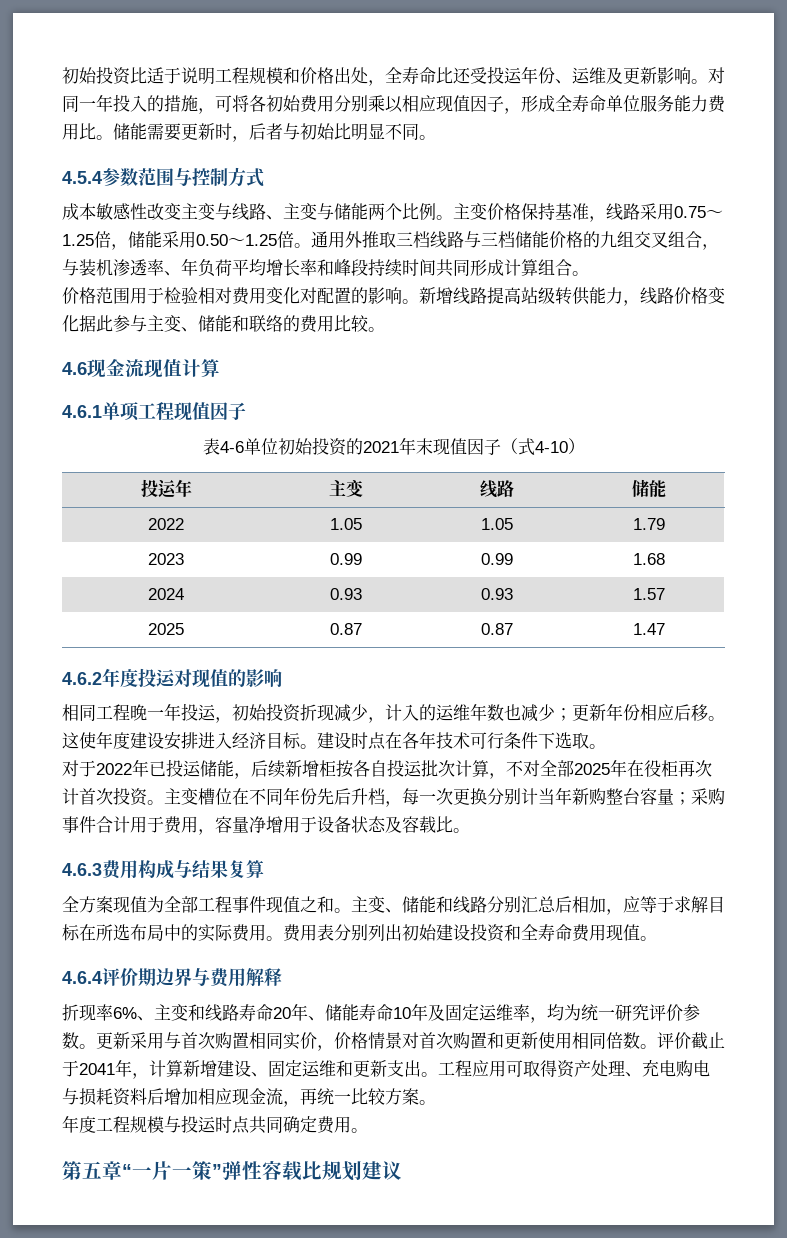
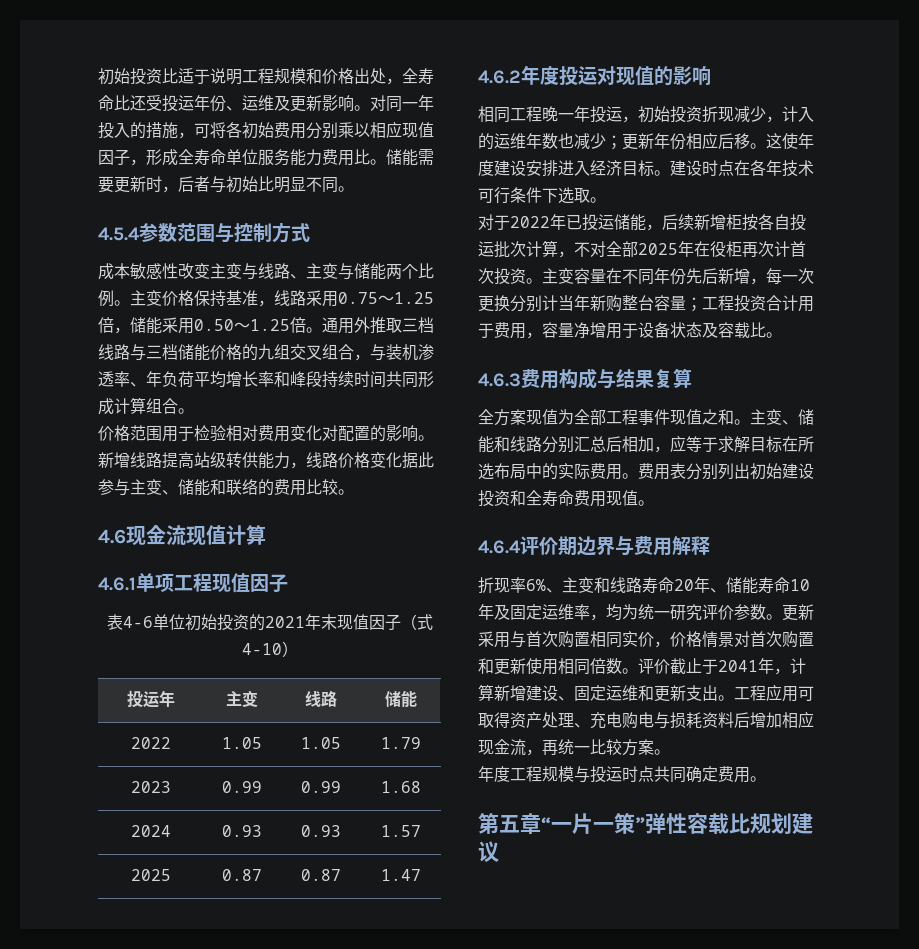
[198,788,232,805] 槽位 -> [574,268,606,284] 容量
[351,788,385,805] 升档 -> [718,268,750,284] 新增
[691,788,725,805] [62,816,96,833] 采购事件 -> [702,295,766,312] 工程投资

